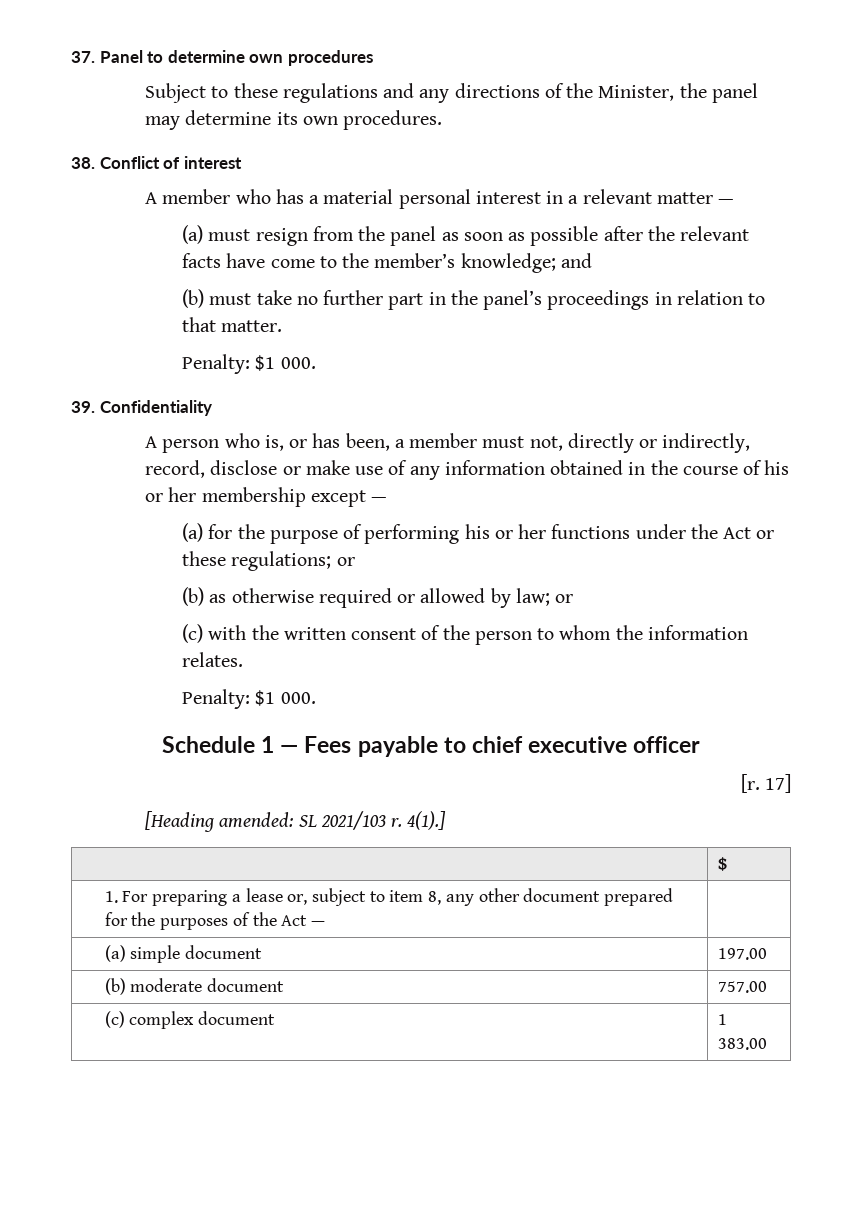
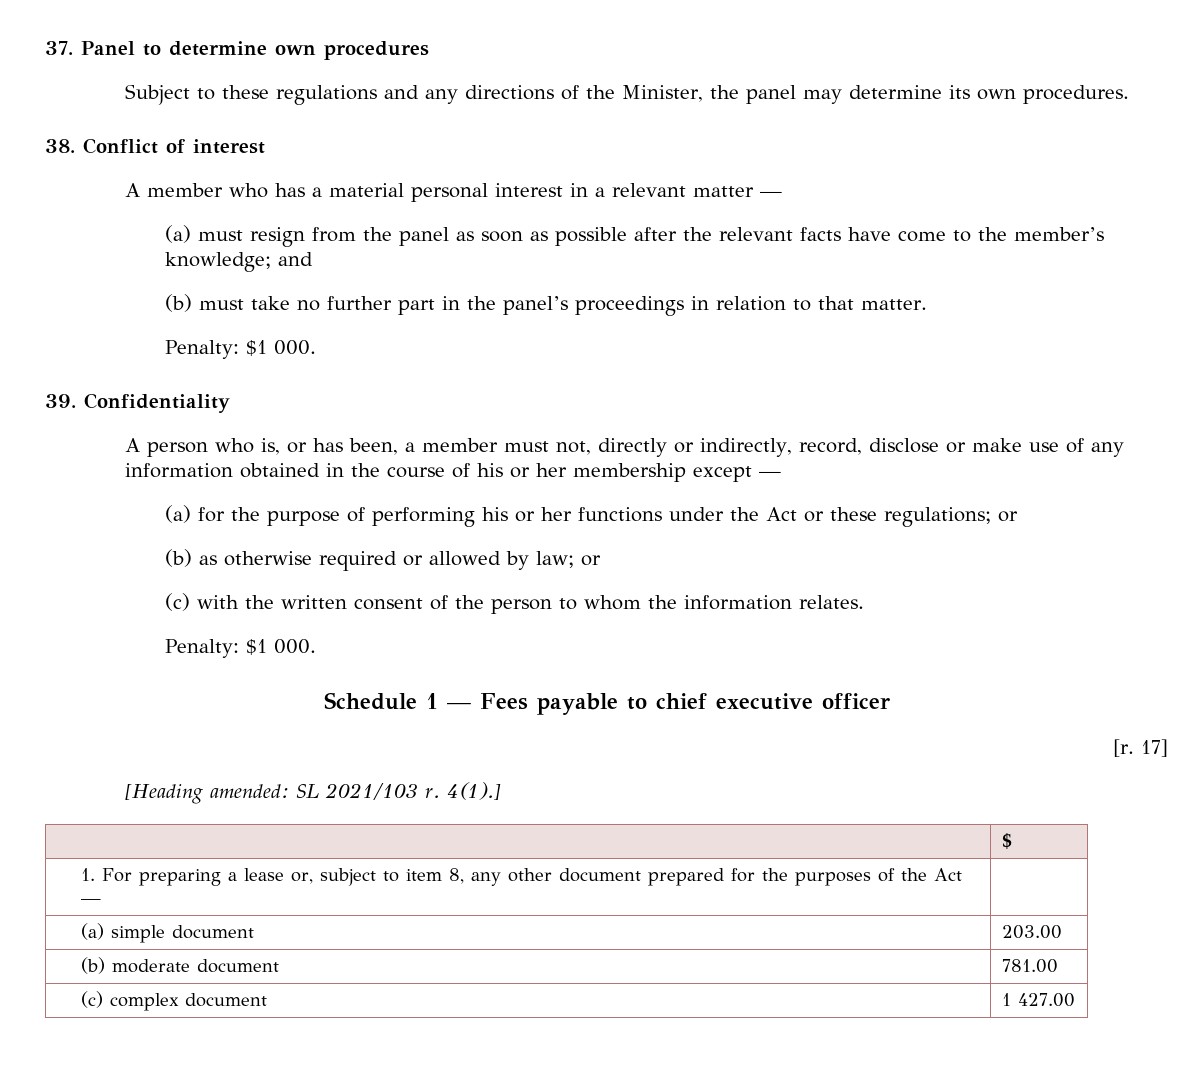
[718,948,768,960] 197.00 -> [1001,925,1062,939] 203.00
[718,981,768,993] 757.00 -> [1001,959,1058,973] 781.00
[718,1038,768,1050] 383.00 -> [1017,993,1075,1007] 427.00

